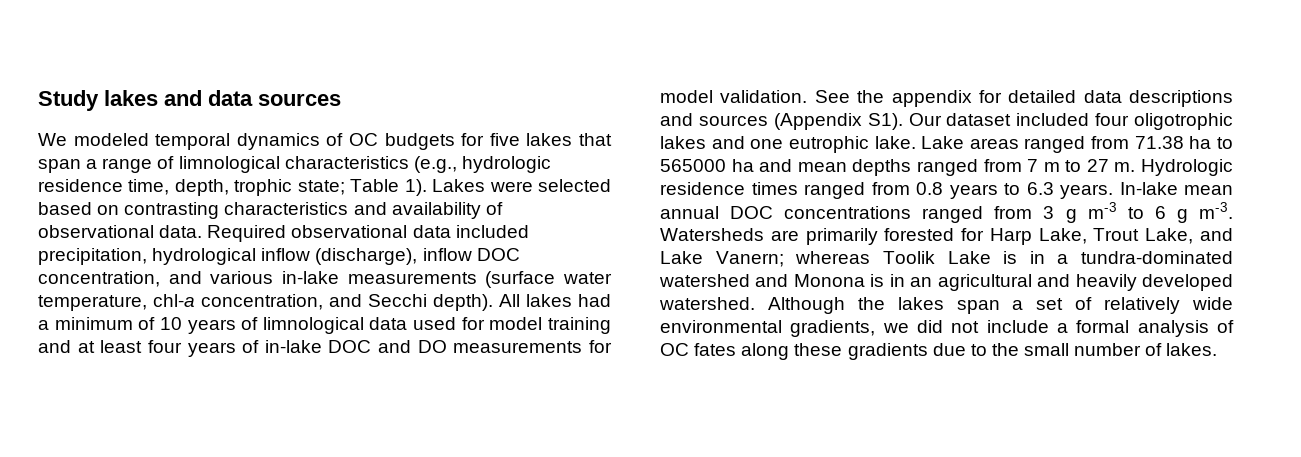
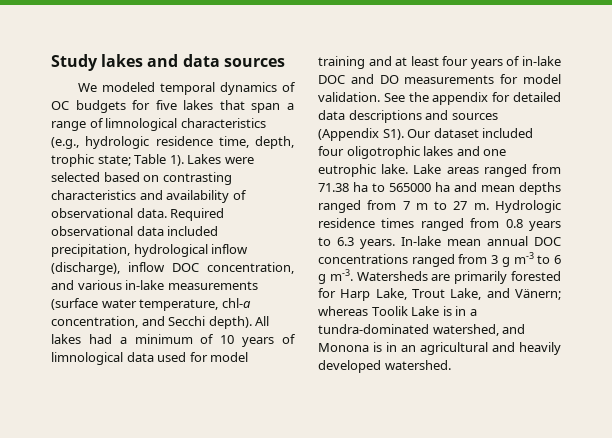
[660,251,784,267] Lake Vanern; -> [515,289,561,300] Vänern;
[659,274,750,287] watershed -> [432,324,499,336] watershed,
[767,297,1233,314] [660,320,1234,337] [660,343,1218,360] Although the lakes span a set of relatively wide environmental gradients, we did not include a formal analysis of OC fates along these gradients due to the small number of lakes. -> (451, 365) none

